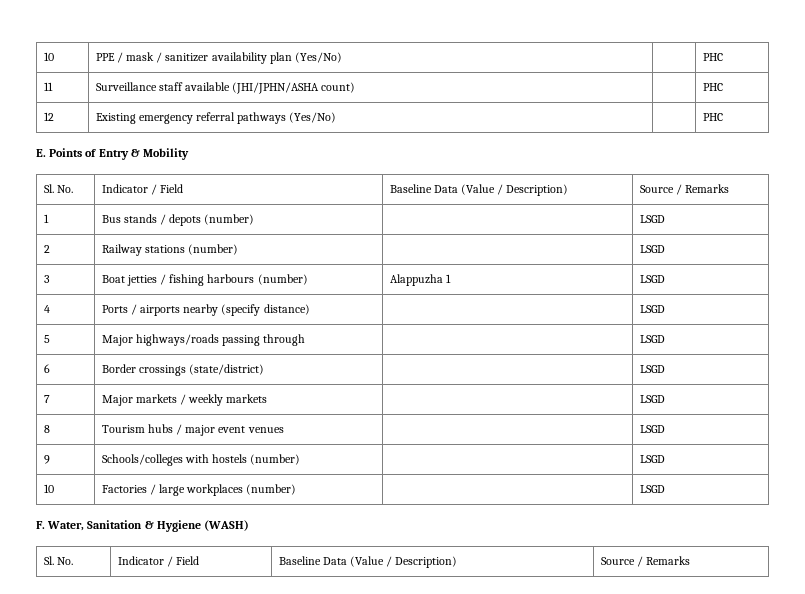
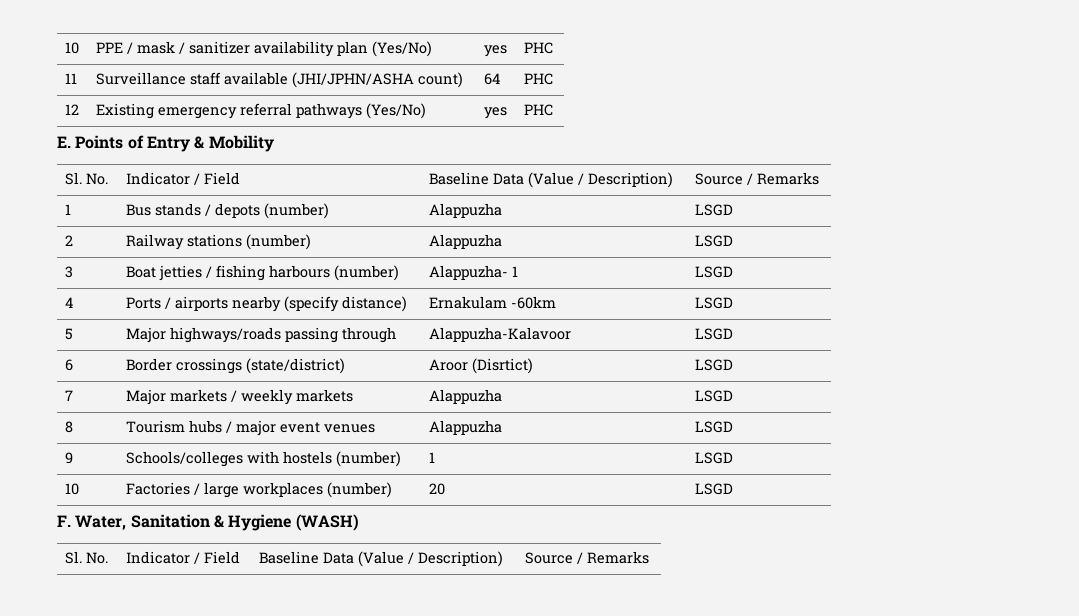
(343, 57) none -> [484,45,508,57] yes
(356, 87) none -> [484,73,501,85] 64
(337, 117) none -> [484,107,508,119] yes
(255, 219) none -> [429,203,503,218] Alappuzha
(238, 249) none -> [429,234,503,249] Alappuzha
[389,274,443,286] Alappuzha -> [429,265,509,280] Alappuzha-
(310, 309) none -> [429,296,557,309] Ernakulam -60km
(306, 340) none -> [429,327,572,342] Alappuzha-Kalavoor
(264, 369) none -> [429,358,534,374] Aroor (Disrtict)
(268, 398) none -> [429,389,503,404] Alappuzha
(284, 430) none -> [429,420,503,435] Alappuzha
(301, 459) none -> [429,452,436,463] 1
(297, 489) none -> [429,483,446,495] 20

